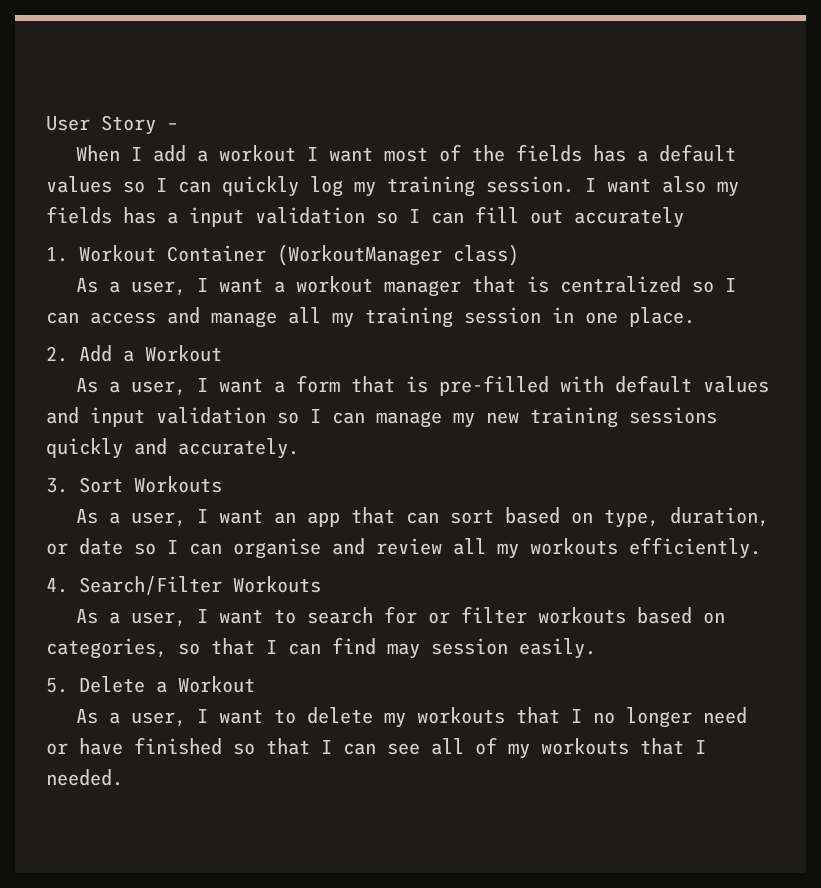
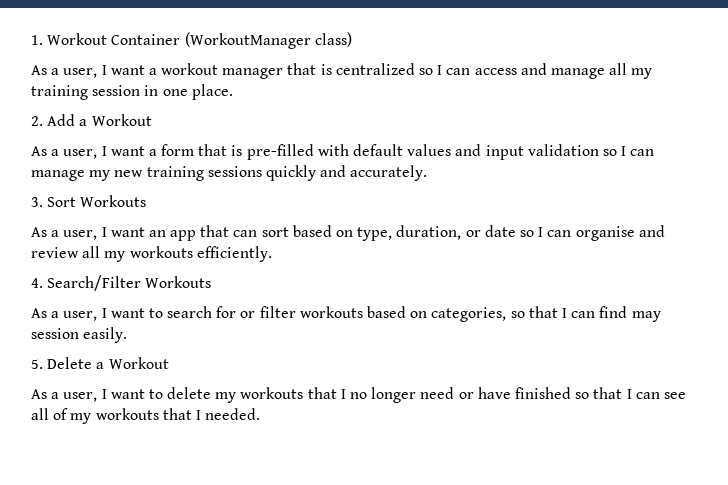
[46,115,178,135] [76,144,737,162] [46,176,739,197] [46,206,684,228] User Story – // When I add a workout I want most of the fields has a default values so I can quickly log my training session. I want also my fields has a input validation so I can fill out accurately // -> (31, 40) none

